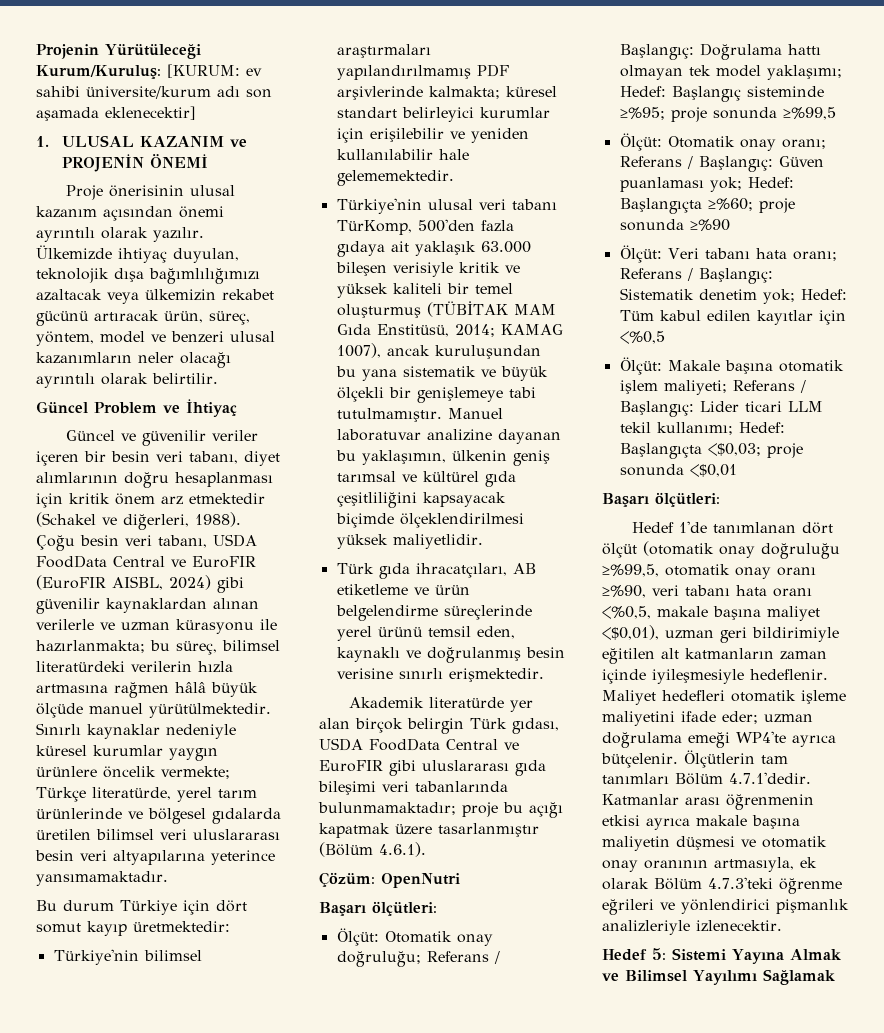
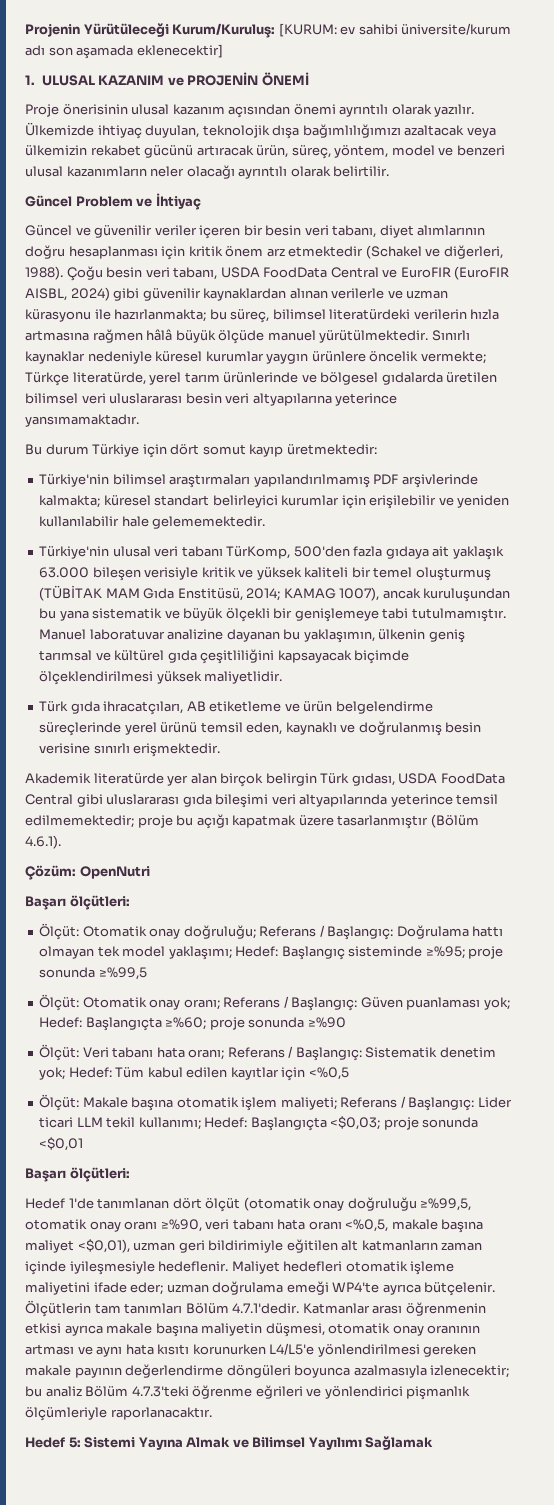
[504,742,519,750] [319,760,383,772] ve EuroFIR -> (73, 799) none
[415,781,508,792] [318,802,456,815] tabanlarında bulunmamaktadır; -> [299,794,499,807] [25,815,134,828] altyapılarında yeterince temsil edilmemektedir;
[676,836,756,850] düşmesi ve -> [265,1323,325,1337] düşmesi,
[714,857,817,872] [602,878,649,890] artmasıyla, ek olarak -> [25,1343,477,1357] [25,1364,510,1378] [25,1386,82,1397] artması ve aynı hata kısıtı korunurken L4/L5'e yönlendirilmesi gereken makale payının değerlendirme döngüleri boyunca azalmasıyla izlenecektir; bu analiz
[602,920,782,935] analizleriyle izlenecektir. -> [25,1407,212,1421] ölçümleriyle raporlanacaktır.

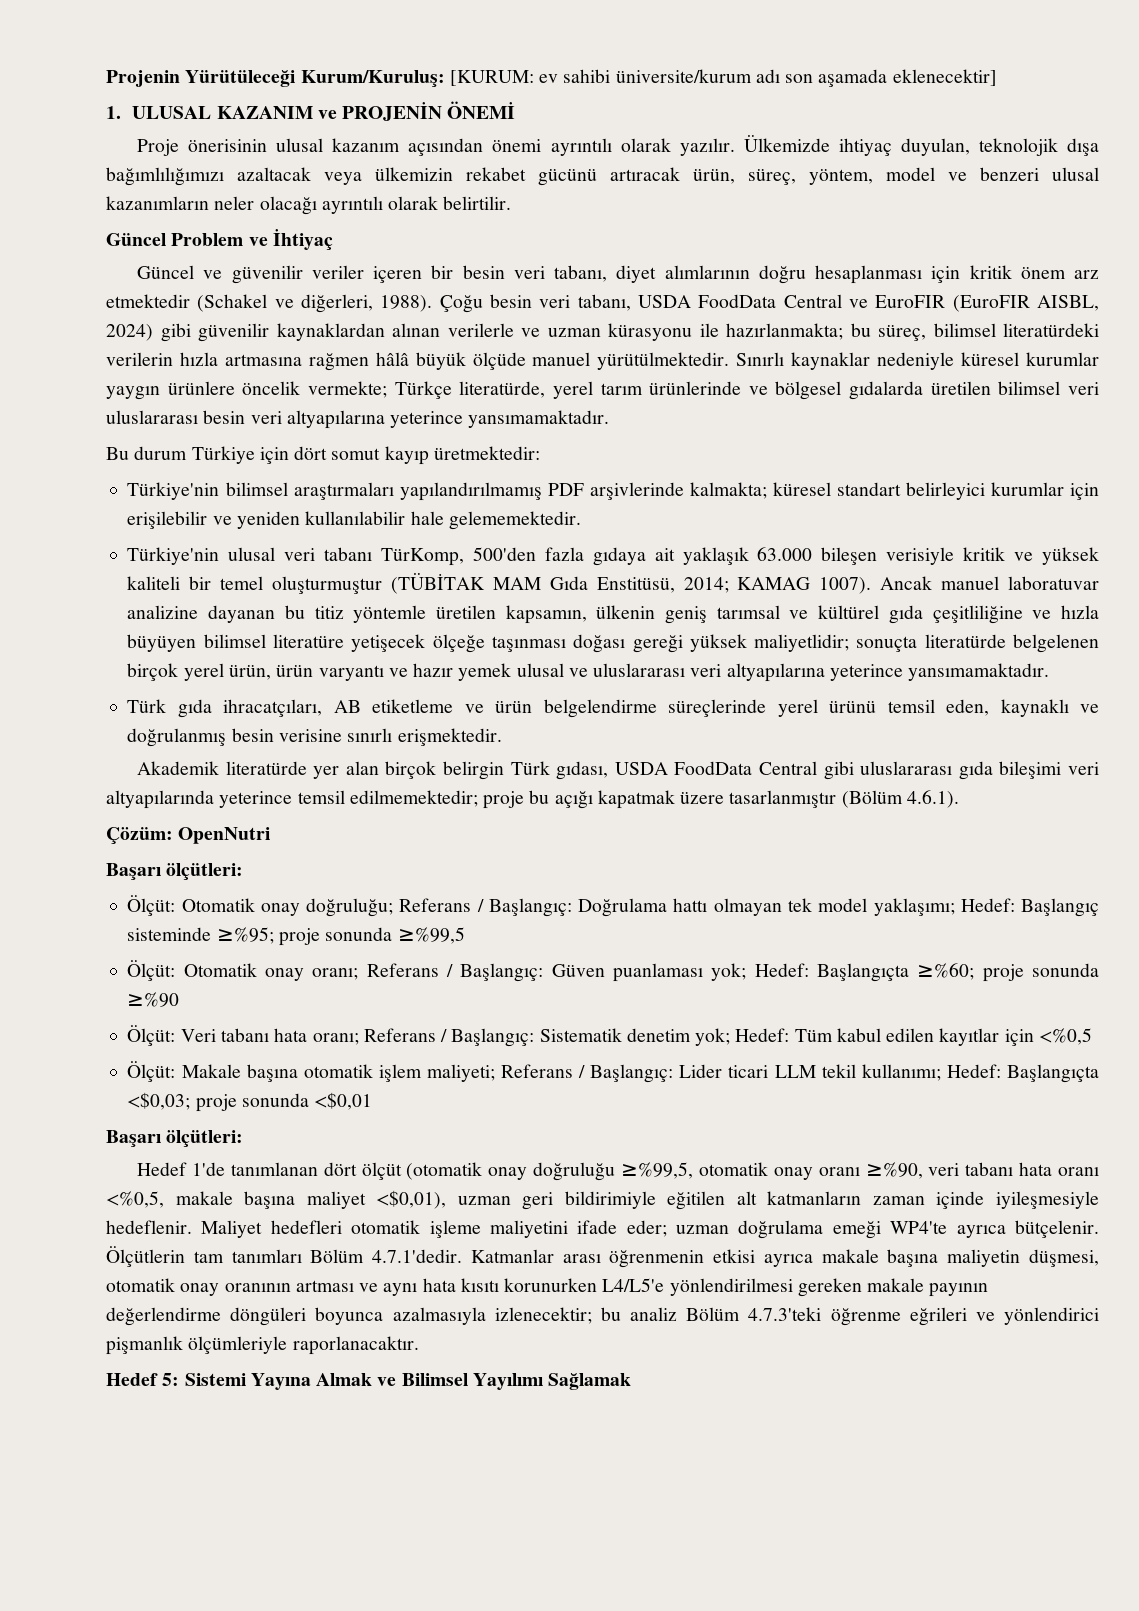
[415,567,491,581] oluşturmuş -> [272,576,383,594] oluşturmuştur
[339,587,511,602] [39,608,506,622] [39,629,375,643] 1007), ancak kuruluşundan bu yana sistematik ve büyük ölçekli bir genişlemeye tabi tutulmamıştır. Manuel laboratuvar analizine dayanan bu yaklaşımın, -> [819,576,1099,594] [127,605,587,624] 1007). Ancak manuel laboratuvar analizine dayanan bu titiz yöntemle üretilen kapsamın,
[200,649,410,664] [39,671,283,685] çeşitliliğini kapsayacak biçimde ölçeklendirilmesi yüksek maliyetlidir. -> [932,605,1100,624] [127,634,1099,653] [127,663,1050,682] çeşitliliğine ve hızla büyüyen bilimsel literatüre yetişecek ölçeğe taşınması doğası gereği yüksek maliyetlidir; sonuçta literatürde belgelenen birçok yerel ürün, ürün varyantı ve hazır yemek ulusal ve uluslararası veri altyapılarına yeterince yansımamaktadır.

